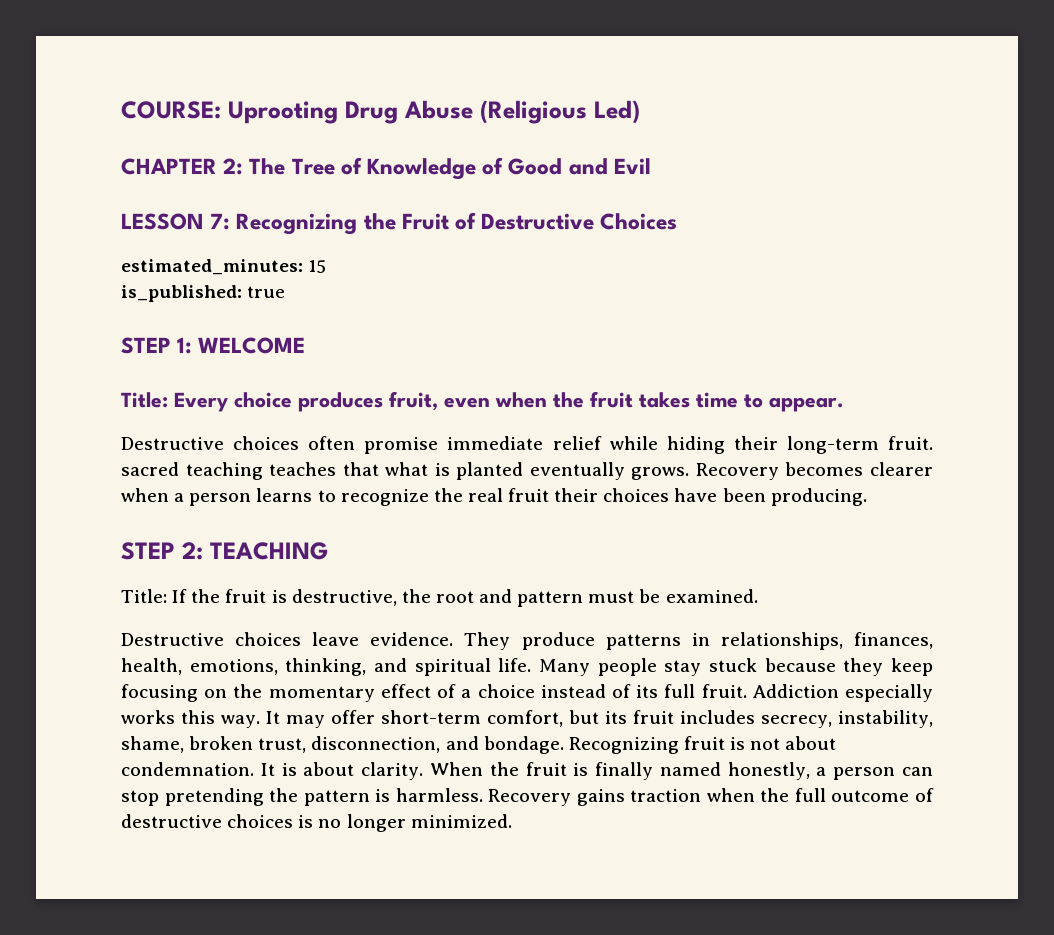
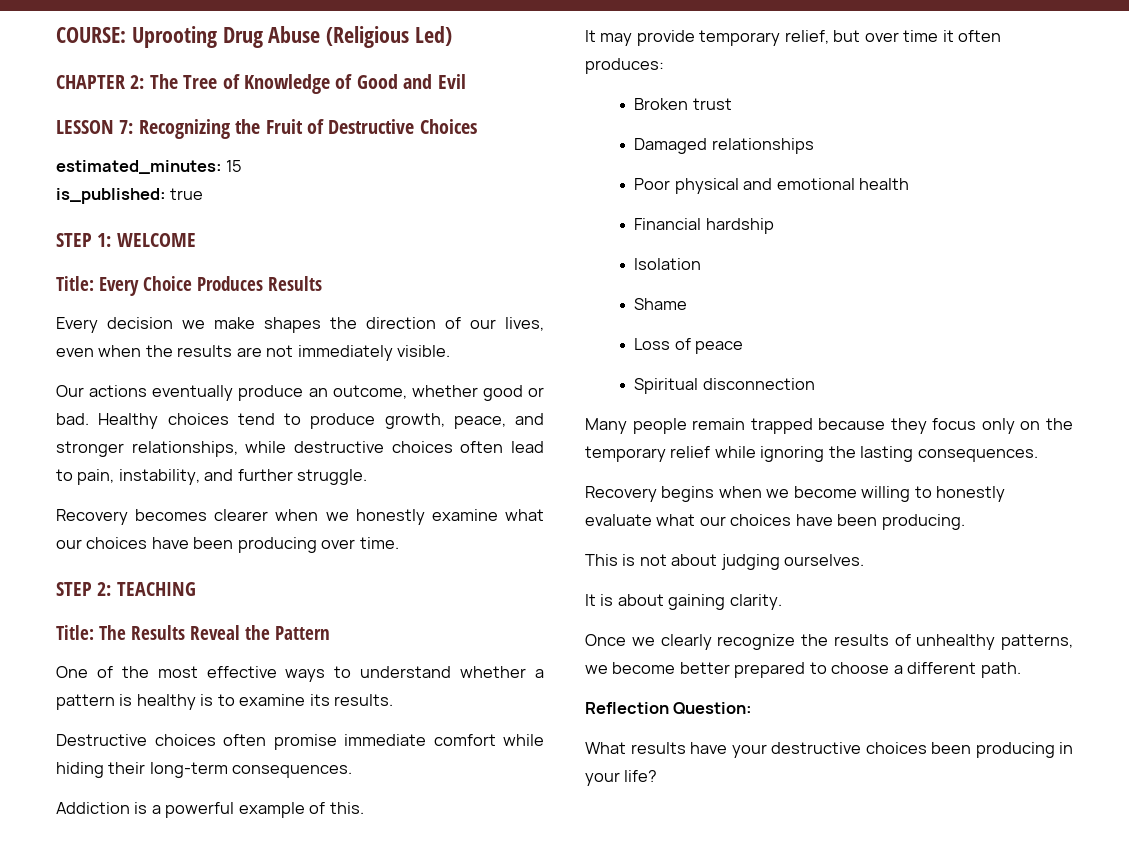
[234,391,844,412] choice produces fruit, even when the fruit takes time to appear. -> [143,276,322,291] [56,317,544,333] [56,345,451,361] [56,385,544,401] [56,413,544,429] [56,441,544,457] [56,469,368,485] [56,509,545,525] [56,537,399,553] [56,582,196,596] [56,625,330,640] [56,666,545,682] [56,694,394,710] Choice Produces Results // Every decision we make shapes the direction of our lives, even when the results are not immediately visible. // Our actions eventually produce an outcome, whether good or bad. Healthy choices tend to produce growth, peace, and stronger relationships, while destructive choices often lead to pain, instability, and further struggle. // Recovery becomes clearer when we honestly examine what our choices have been producing over time. // STEP 2: TEACHING // Title: The Results Reveal the Pattern // One of the most effective ways to understand whether a pattern is healthy is to examine its results.
[552,436,602,450] relief -> [433,734,496,746] comfort
[888,436,934,450] [121,462,933,480] [121,488,867,506] [121,542,328,560] [121,589,758,607] [121,632,933,650] [121,658,933,676] [121,684,933,702] [121,710,933,728] [121,736,725,754] fruit. sacred teaching teaches that what is planted eventually grows. Recovery becomes clearer when a person learns to recognize the real fruit their choices have been producing. // STEP 2: TEACHING // Title: If the fruit is destructive, the root and pattern must be examined. // Destructive choices leave evidence. They produce patterns in relationships, finances, health, emotions, thinking, and spiritual life. Many people stay stuck because they keep focusing on the momentary effect of a choice instead of its full fruit. Addiction especially works this way. It may offer short-term comfort, but its fruit includes secrecy, instability, shame, broken trust, disconnection, and bondage. Recognizing fruit -> [232,765,353,778] [56,802,364,818] [585,30,1002,46] [585,58,664,74] [634,98,732,110] [634,138,814,154] [634,178,910,194] [634,218,774,234] [634,258,702,270] [634,298,688,310] [634,338,744,354] [634,378,815,394] [585,418,1073,434] [585,446,1038,462] [585,486,1006,502] [585,514,965,530] [585,554,618,566] consequences. // Addiction is a powerful example of this. // It may provide temporary relief, but over time it often produces: // Broken trust // Damaged relationships // Poor physical and emotional health // Financial hardship // Isolation // Shame // Loss of peace // Spiritual disconnection // Many people remain trapped because they focus only on the temporary relief while ignoring the lasting consequences. // Recovery begins when we become willing to honestly evaluate what our choices have been producing. // This
[121,762,254,776] condemnation. -> [720,554,865,570] judging ourselves. //
(355, 769) none -> [668,594,726,610] gaining
[429,762,934,780] [121,788,935,806] [121,814,512,832] When the fruit is finally named honestly, a person can stop pretending the pattern is harmless. Recovery gains traction when the full outcome of destructive choices is no longer minimized. -> [585,634,1073,650] [585,662,1021,678] [585,702,753,715] [585,742,1073,758] [585,770,658,786] // Once we clearly recognize the results of unhealthy patterns, we become better prepared to choose a different path. // Reflection Question: // What results have your destructive choices been producing in your life?

